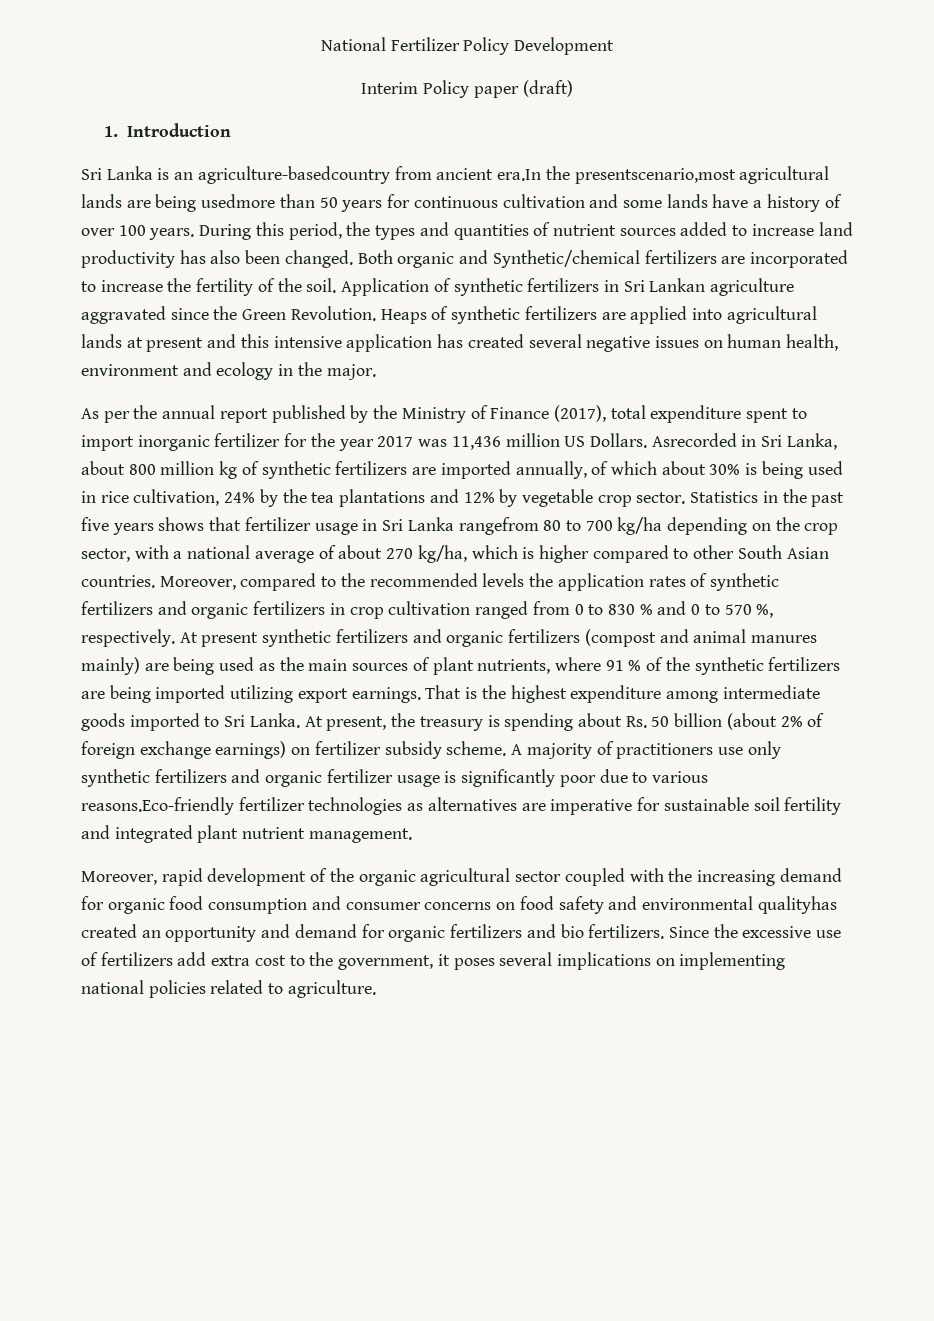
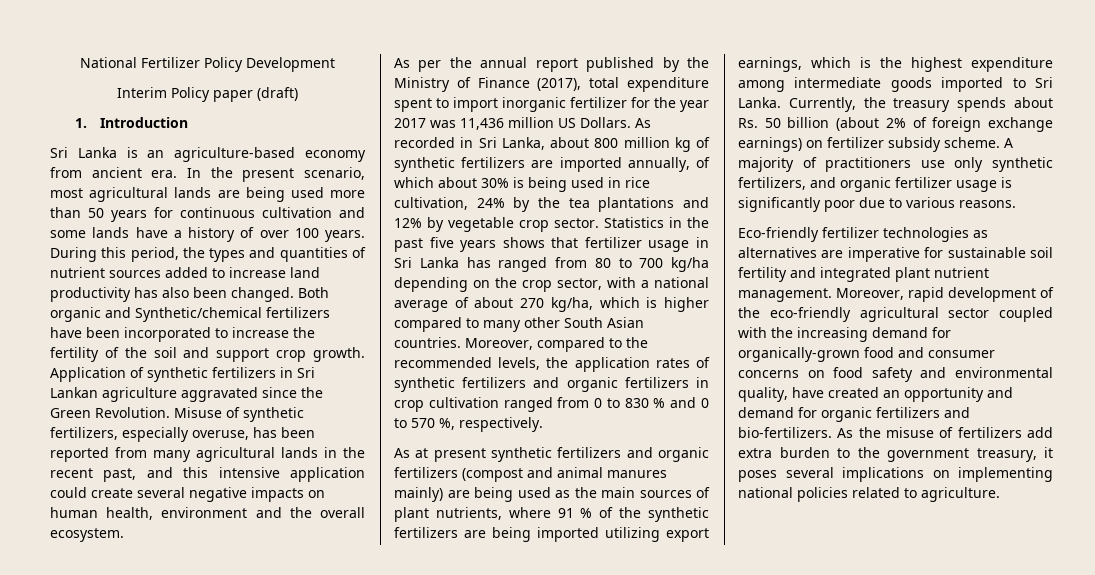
[197,166,736,184] agriculture-basedcountry from ancient era.In the presentscenario,most -> [174,147,366,162] [50,167,365,182] [50,188,83,198] agriculture-based economy from ancient era. In the present scenario, most
[201,194,276,208] usedmore -> [290,187,365,198] used more
[721,256,746,264] are -> [50,327,120,338] have been
[306,278,337,293] soil. -> [153,347,365,362] soil and support crop growth.
[380,306,817,324] [81,334,204,352] Heaps of synthetic fertilizers are applied into agricultural lands at present -> [174,407,304,422] [50,427,315,442] [50,447,365,462] [50,468,137,482] Misuse of synthetic fertilizers, especially overuse, has been reported from many agricultural lands in the recent past,
[437,334,524,348] has created -> [50,487,133,498] could create
[654,336,699,348] issues -> [251,487,304,502] impacts
[216,362,376,380] ecology in the major. -> [289,507,365,518] [50,528,124,542] the overall ecosystem.
[651,433,737,447] Asrecorded -> [635,118,651,128] [394,137,455,148] As recorded
[458,517,539,535] rangefrom -> [466,257,587,272] has ranged from
(689, 553) none -> [483,320,521,332] many
[482,573,525,587] levels -> [498,357,541,370] levels,
[179,632,198,643] At -> [394,448,429,458] // As at
[351,685,462,703] earnings. That -> [738,57,851,72] earnings, which
[304,713,574,731] At present, the treasury is spending -> [788,97,1007,112] Currently, the treasury spends
[154,769,227,783] fertilizers -> [738,177,806,190] fertilizers,
[81,797,234,815] reasons.Eco-friendly -> [959,200,1016,208] [738,227,819,242] reasons. // Eco-friendly
(412, 835) // -> (832, 295) none
[358,870,416,886] organic -> [769,307,851,322] eco-friendly
[107,896,308,914] organic food consumption -> [738,347,894,362] organically-grown food
[757,896,837,914] qualityhas -> [738,387,824,402] quality, have
[560,924,842,939] bio fertilizers. Since the excessive use -> [738,427,934,438] bio-fertilizers. As the misuse
[254,952,434,970] cost to the government, -> [779,447,1037,462] burden to the government treasury,

